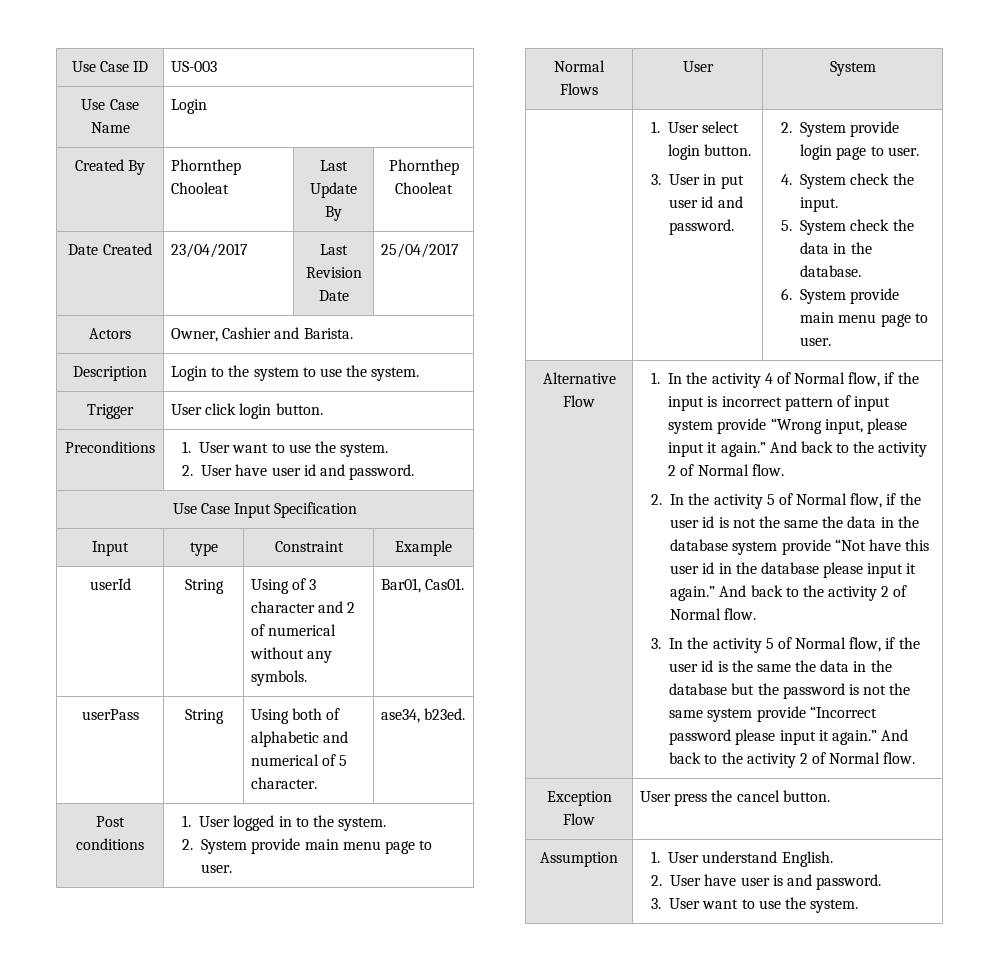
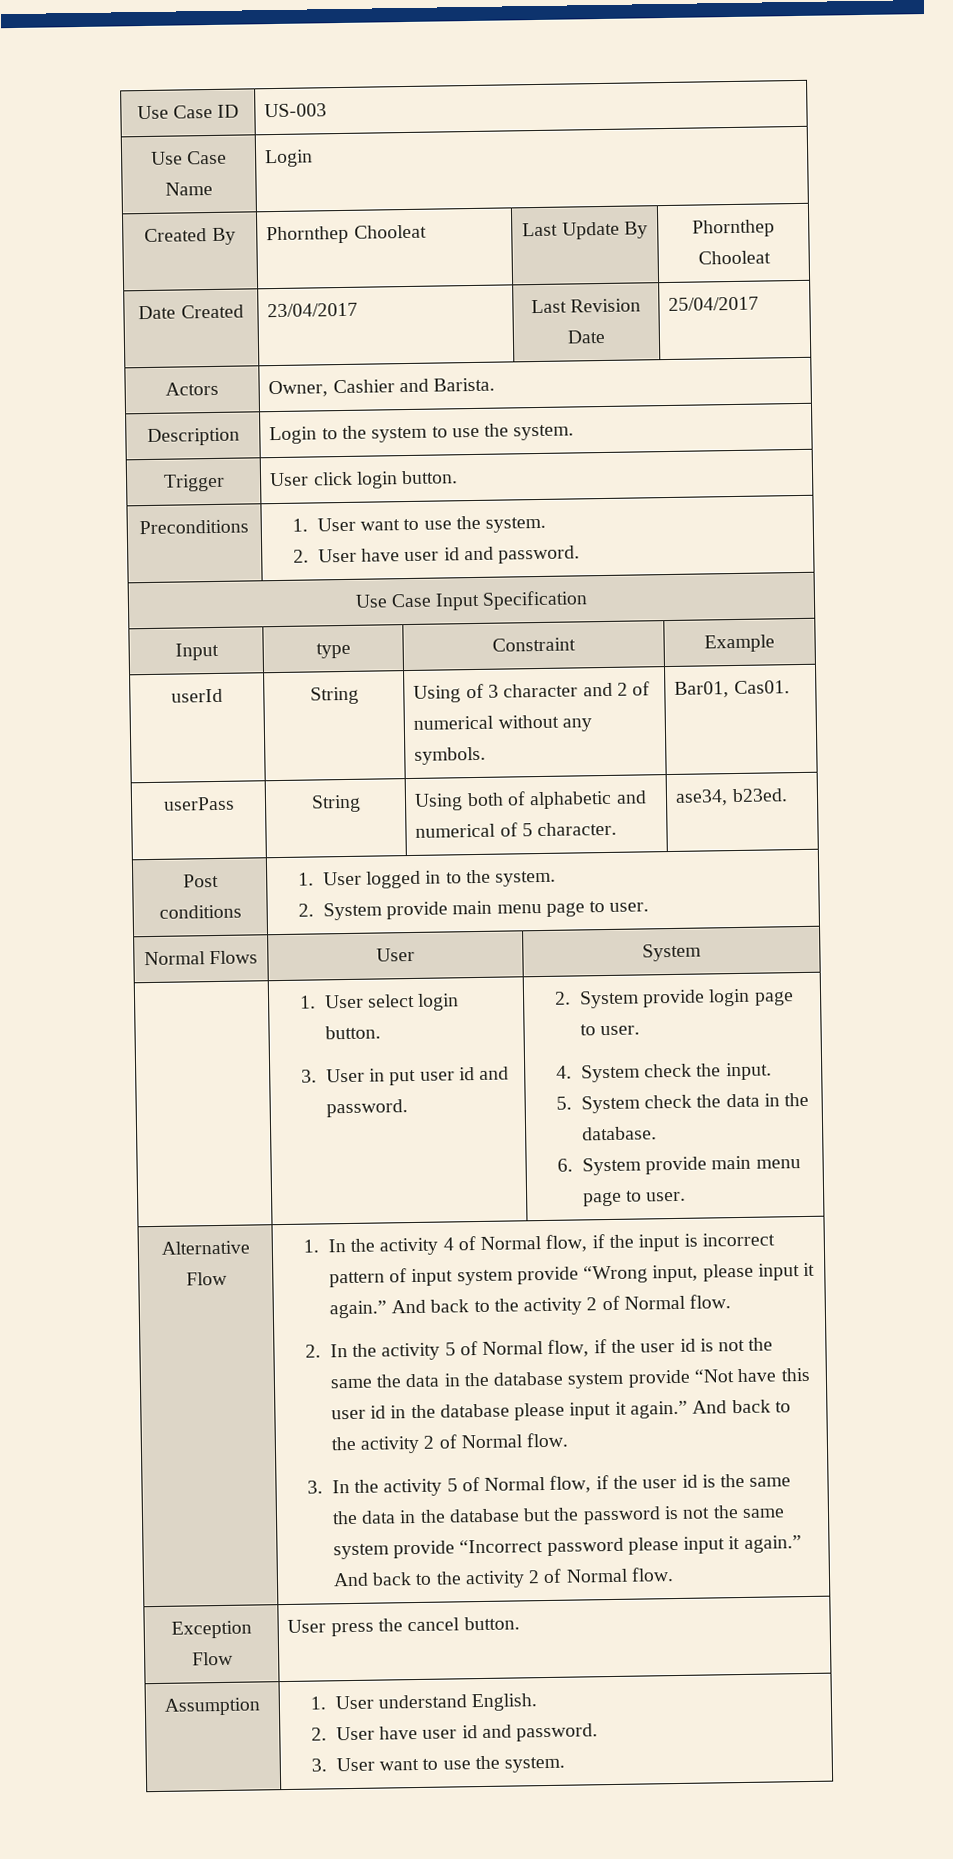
[772,875,783,886] is -> [461,1725,478,1739] id

